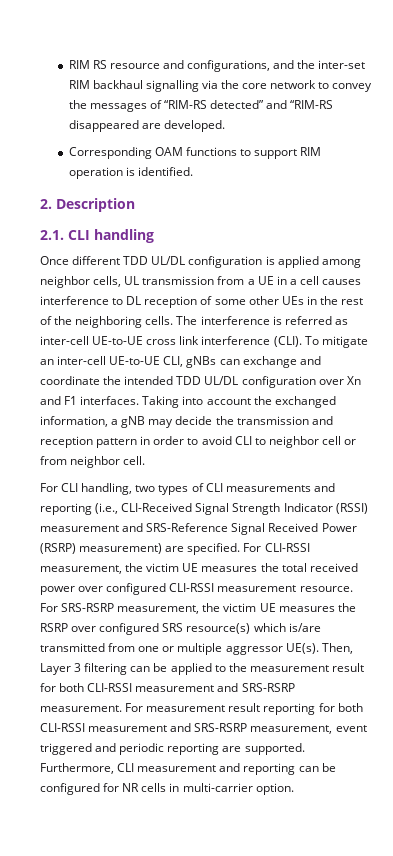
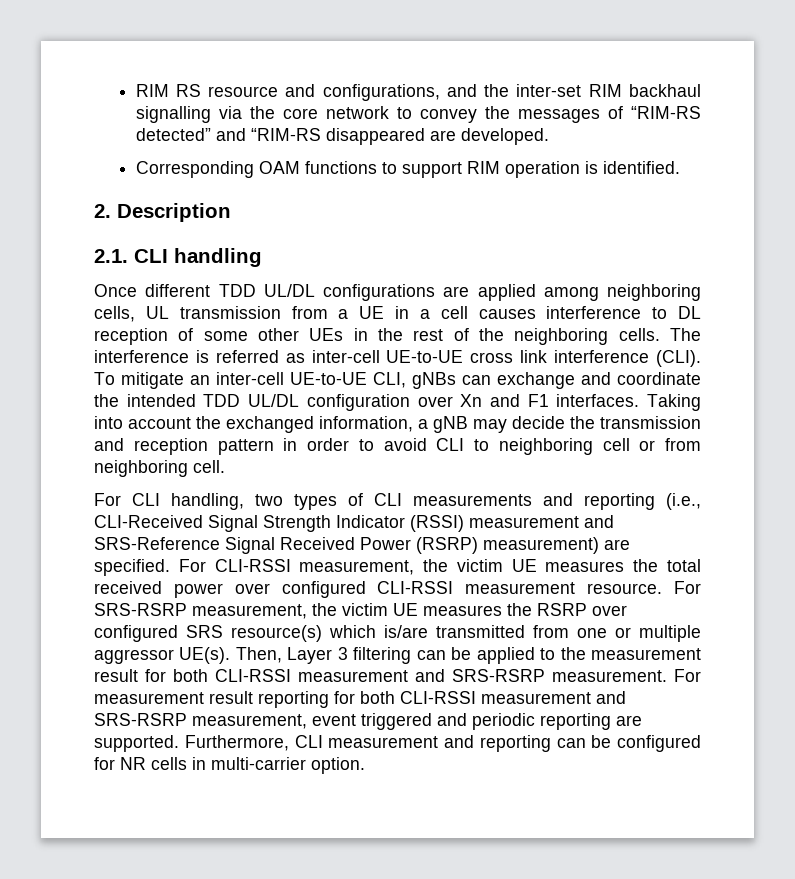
[188,256,275,268] configuration is -> [323,284,470,301] configurations are
[40,276,90,288] neighbor -> [607,284,701,301] neighboring
[268,436,319,448] neighbor -> [498,438,593,455] neighboring
[70,456,121,468] neighbor -> [94,460,188,477] neighboring

